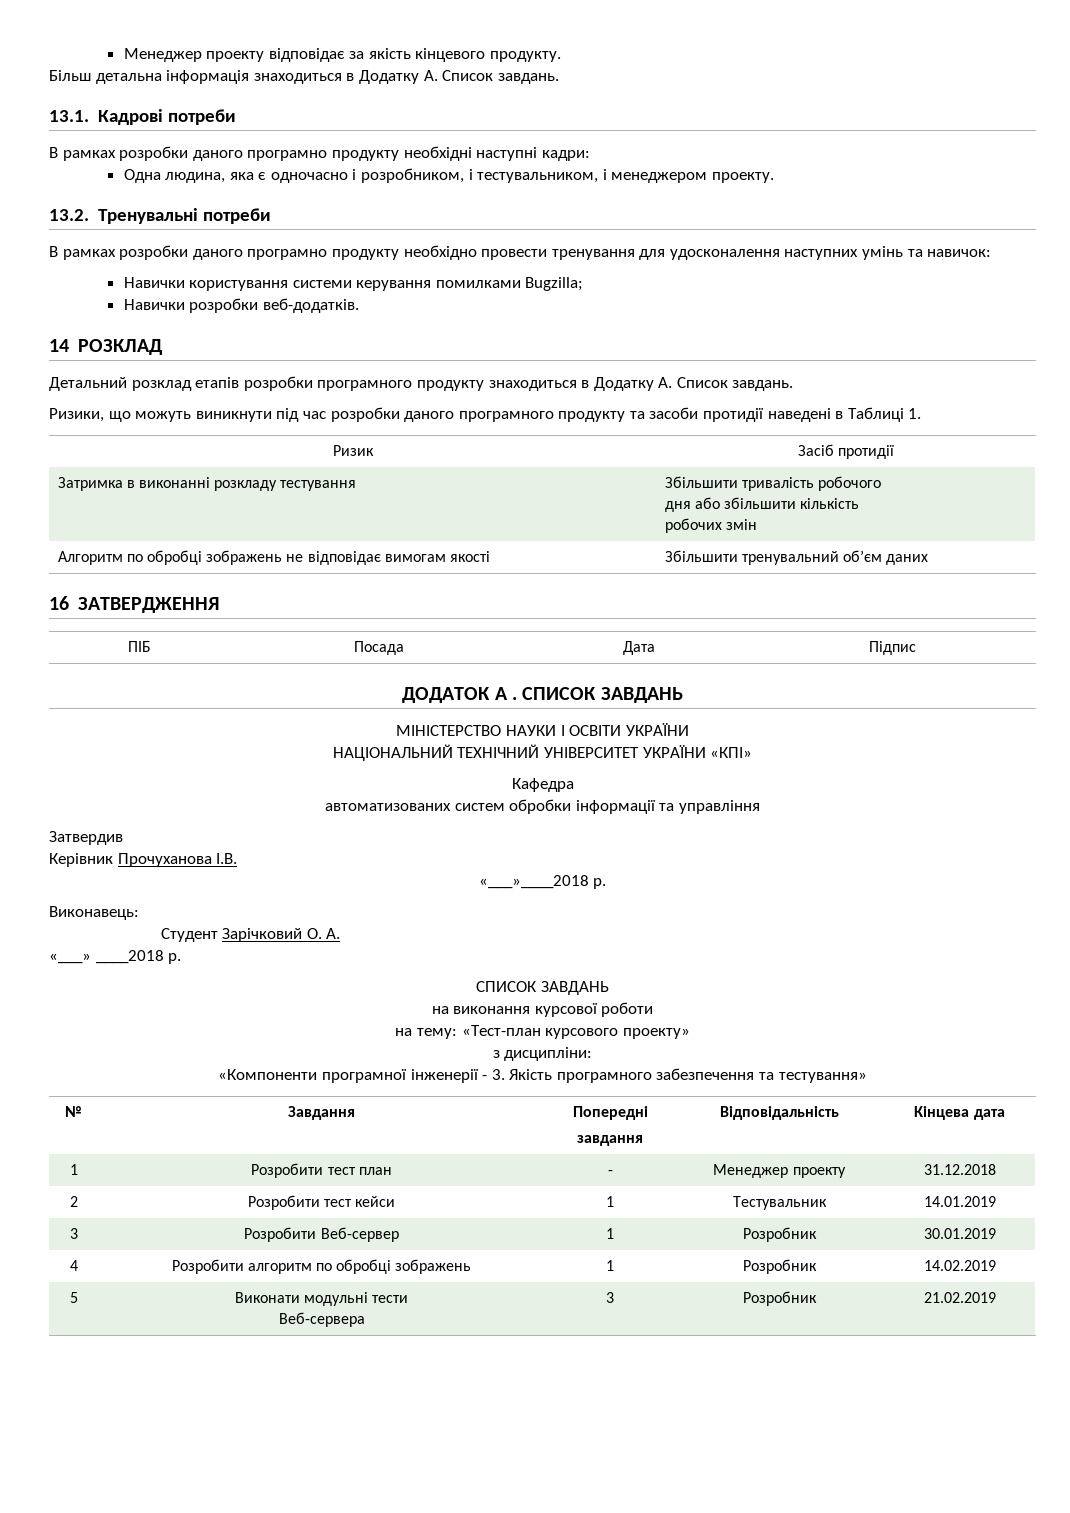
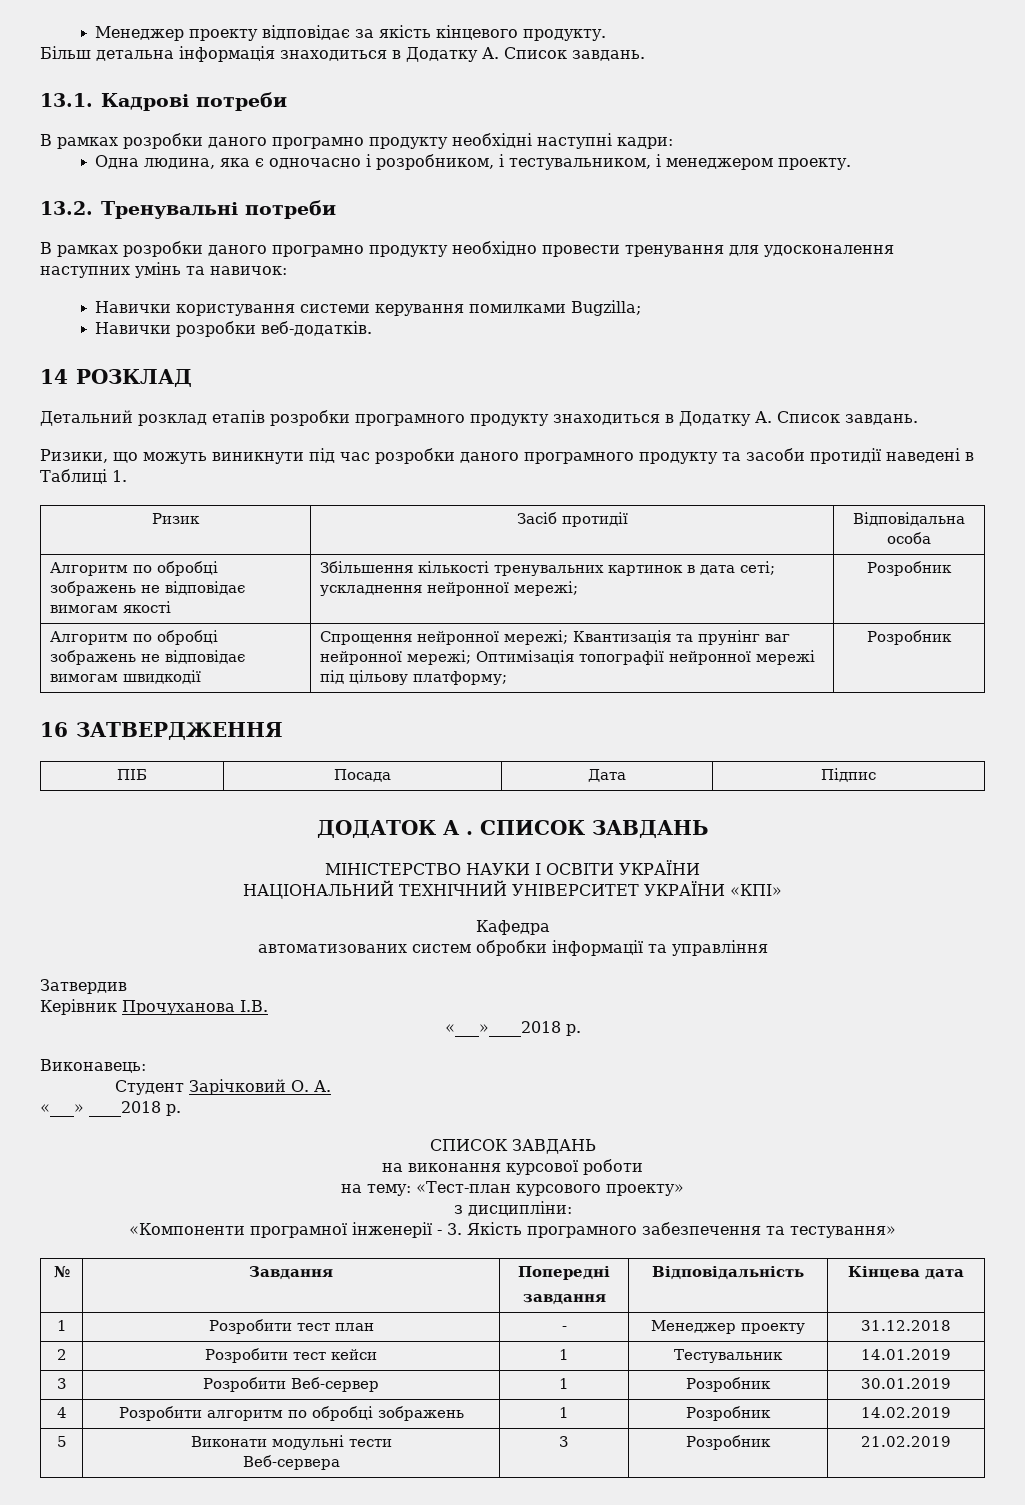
[57,477,357,491] [664,476,882,491] [664,497,860,512] [664,518,757,533] // Затримка в виконанні розкладу тестування | Збільшити тривалість робочого // дня або збільшити кількість // робочих змін -> [853,512,965,526] [887,532,931,544] | Відповідальна особа
[664,550,929,565] Збільшити тренувальний об’єм даних -> [320,561,776,576] [320,581,579,596] [867,561,952,576] [50,630,219,645] [50,650,246,665] [50,670,202,684] [320,630,791,645] [320,650,816,665] [320,670,508,685] [867,630,952,645] Збільшення кількості тренувальних картинок в дата сеті; ускладнення нейронної мережі; | Розробник // Алгоритм по обробці зображень не відповідає вимогам швидкодії | Спрощення нейронної мережі; Квантизація та прунінг ваг нейронної мережі; Оптимізація топографії нейронної мережі під цільову платформу; | Розробник

